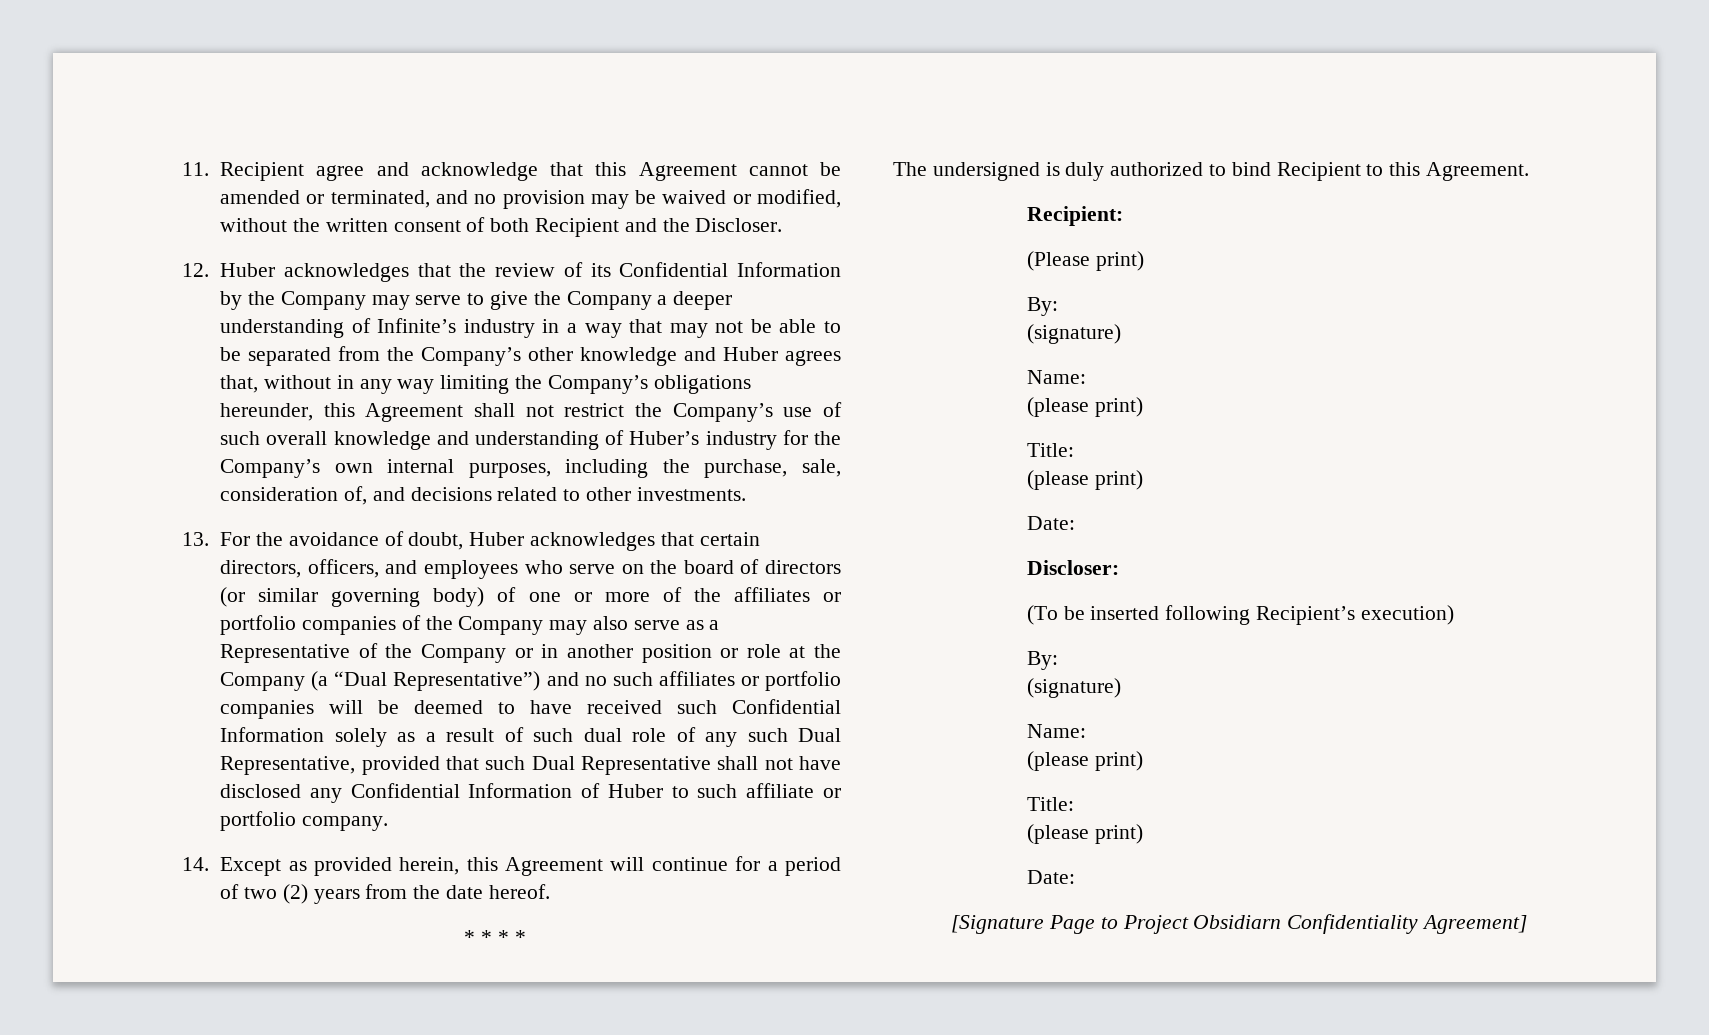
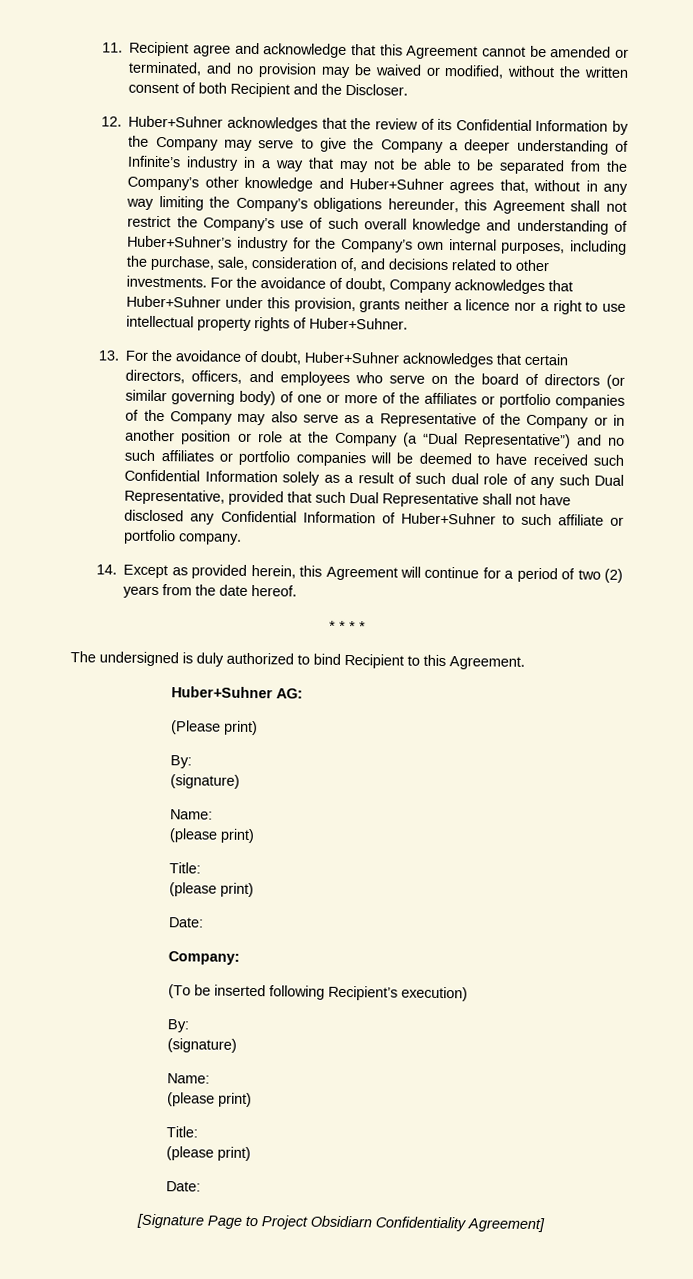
[220,263,276,277] Huber -> [128,115,224,128] Huber+Suhner
[723,347,779,361] Huber -> [349,178,445,191] Huber+Suhner
[629,431,700,445] Huber’s -> [127,235,233,248] Huber+Suhner’s
(746, 494) none -> [210,276,574,295] [126,295,626,315] [126,315,409,332] For the avoidance of doubt, Company acknowledges that Huber+Suhner under this provision, grants neither a licence nor a right to use intellectual property rights of Huber+Suhner.
[469,532,525,546] Huber -> [304,351,401,364] Huber+Suhner
[607,784,663,798] Huber -> [400,512,496,525] Huber+Suhner
[1026,206,1123,226] Recipient: -> [170,686,303,699] Huber+Suhner AG:
[1026,560,1119,575] Discloser: -> [167,951,240,965] Company:

